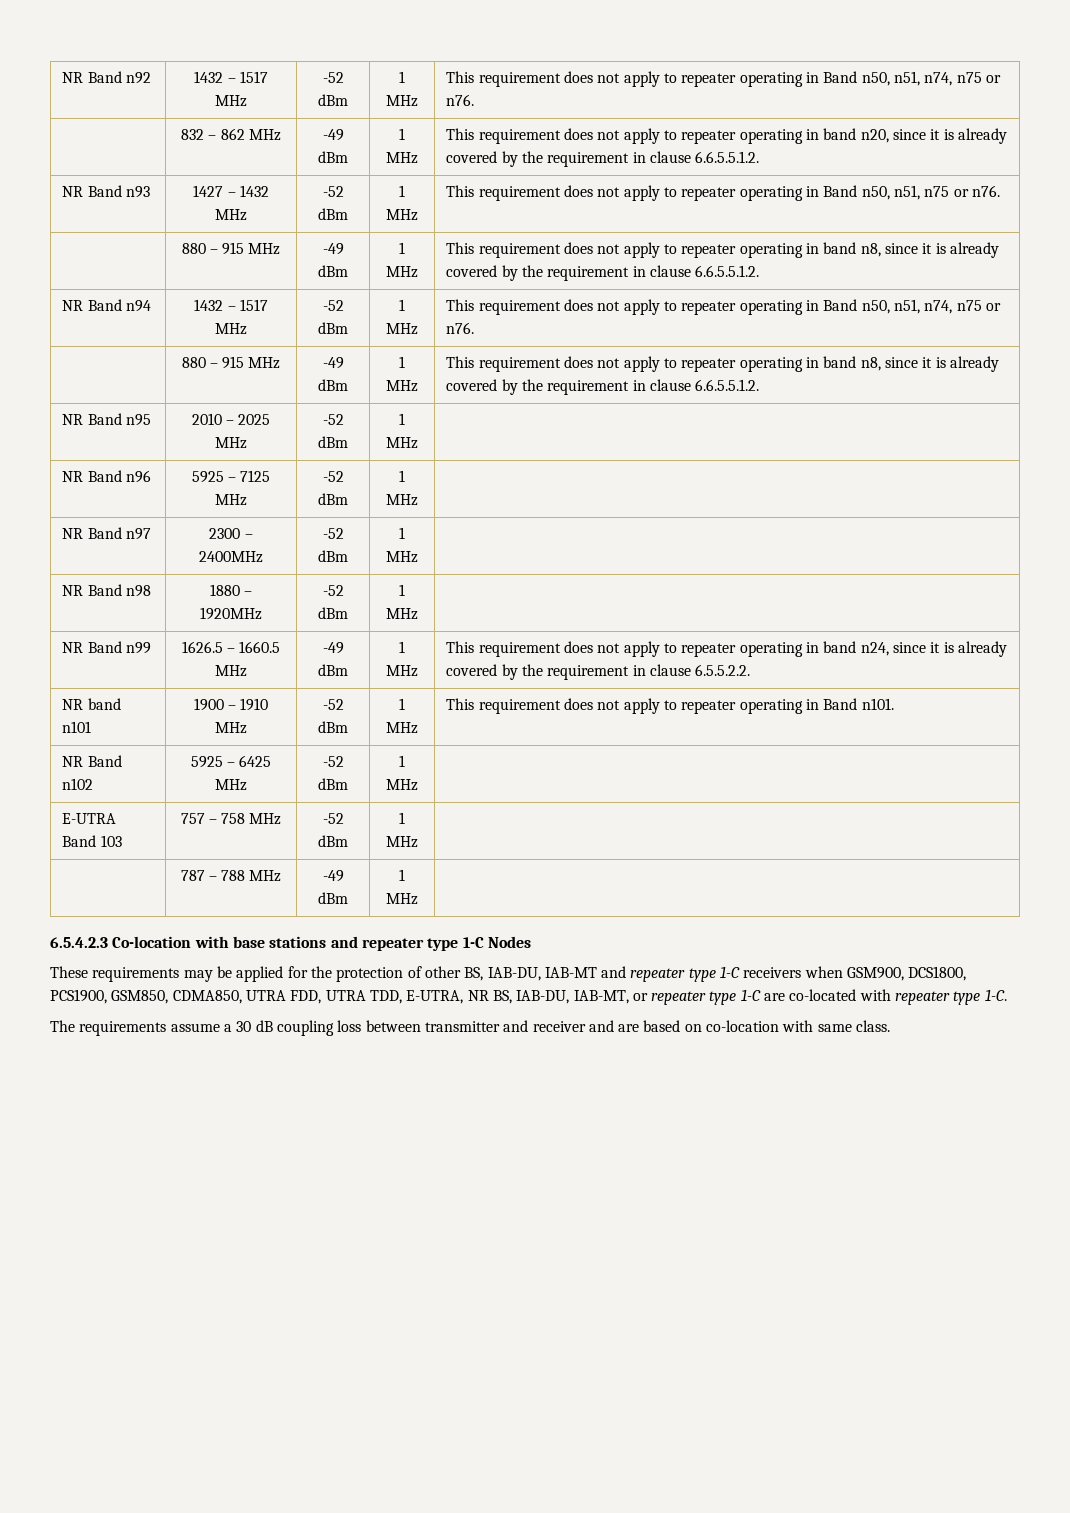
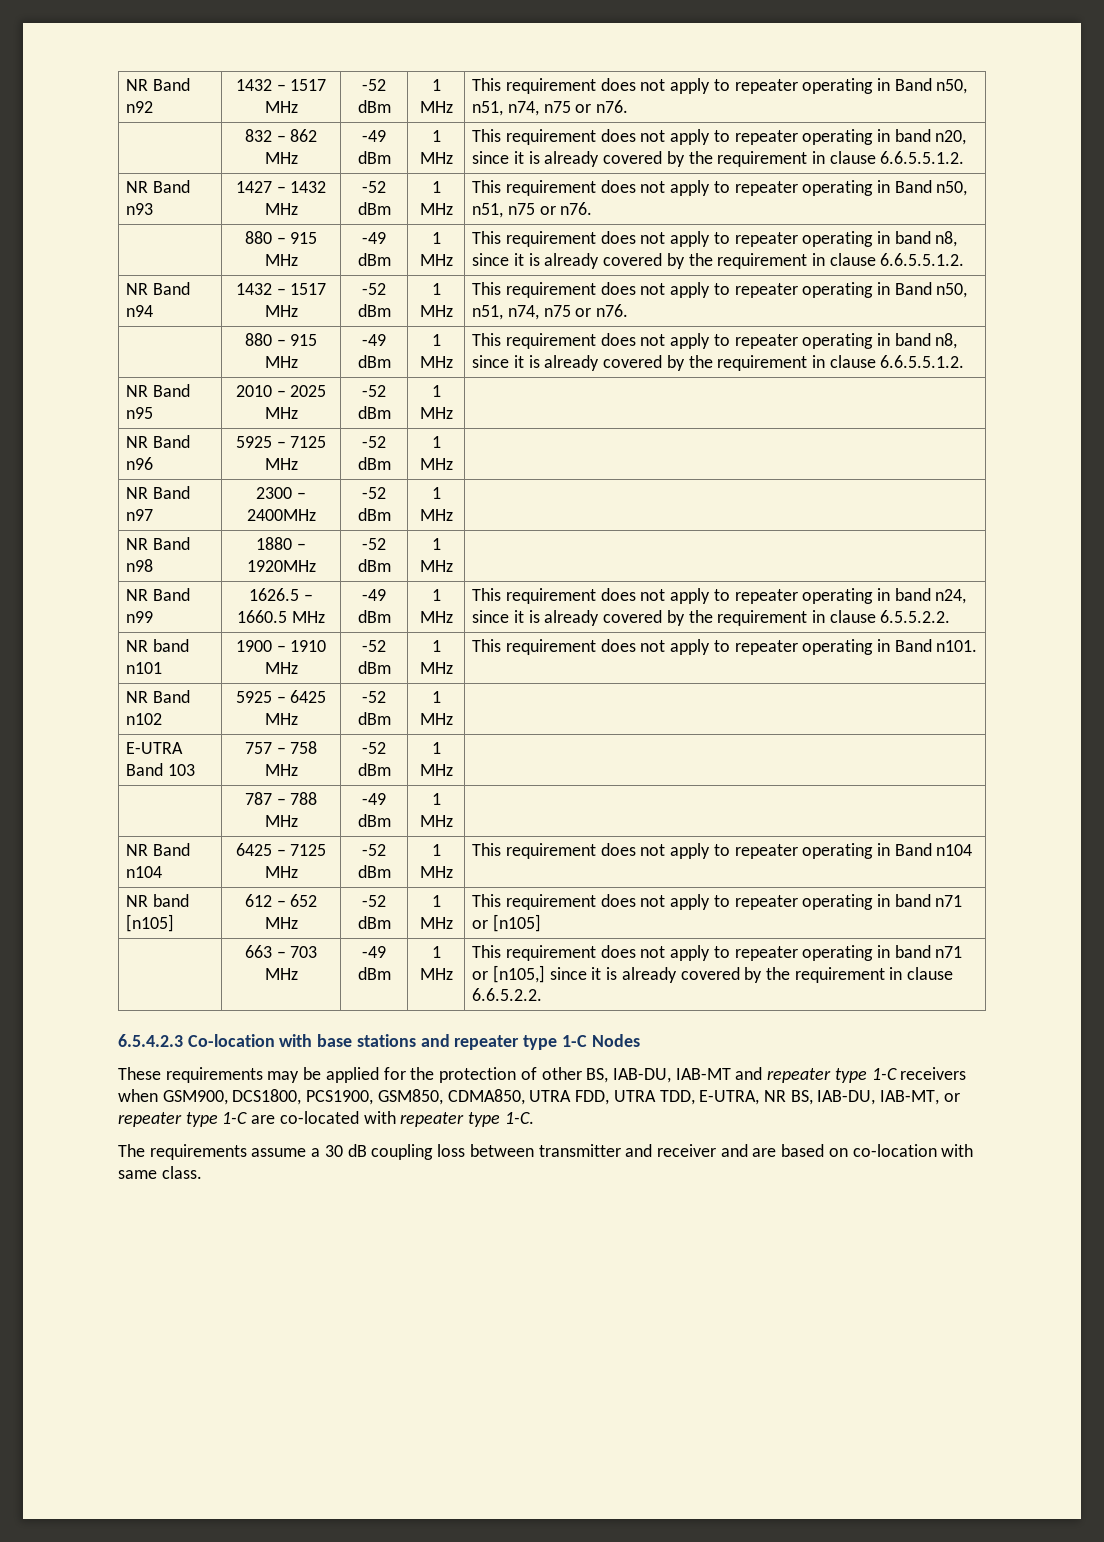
(418, 899) none -> [126,843,190,856] [126,866,163,878] [235,843,327,856] [264,866,298,878] [362,844,386,856] [357,865,391,878] [431,844,441,856] [419,866,453,878] [472,843,973,859] [126,894,189,907] [126,914,175,932] [244,894,318,907] [264,917,298,929] [362,895,386,907] [357,916,391,929] [431,895,441,907] [419,917,453,929] [472,894,963,910] [472,914,541,932] [244,945,318,958] [264,968,298,980] [362,946,386,958] [357,967,391,980] [431,946,441,958] [419,968,453,980] [472,945,963,961] [472,965,954,983] [472,988,543,1001] // NR Band n104 | 6425 – 7125 MHz | -52 dBm | 1 MHz | This requirement does not apply to repeater operating in Band n104 // NR band [n105] | 612 – 652 MHz | -52 dBm | 1 MHz | This requirement does not apply to repeater operating in band n71 or [n105] // | 663 – 703 MHz | -49 dBm | 1 MHz | This requirement does not apply to repeater operating in band n71 or [n105,] since it is already covered by the requirement in clause 6.6.5.2.2.

